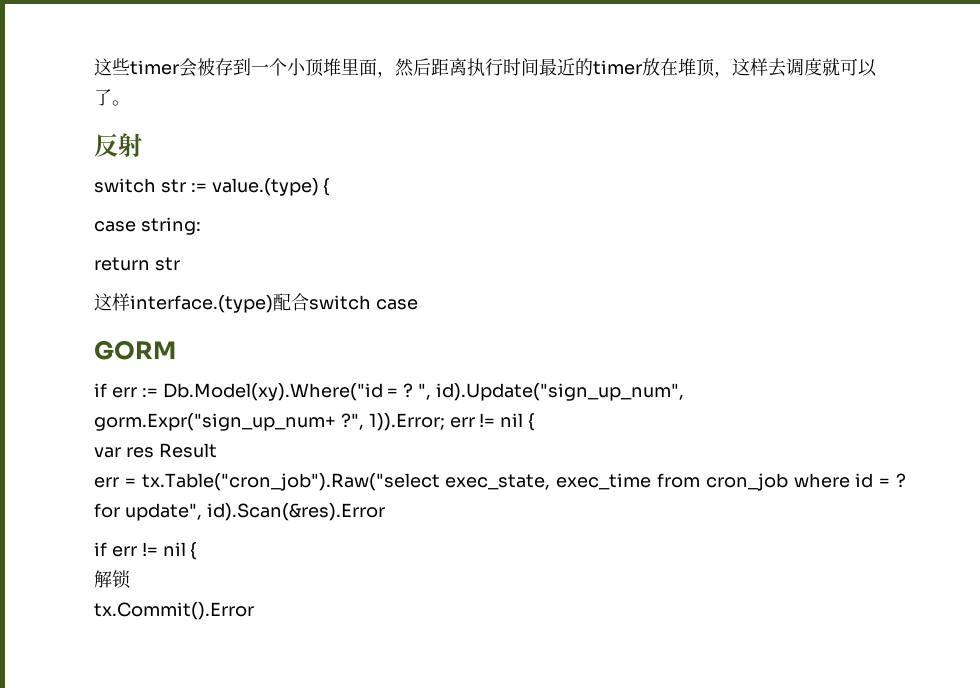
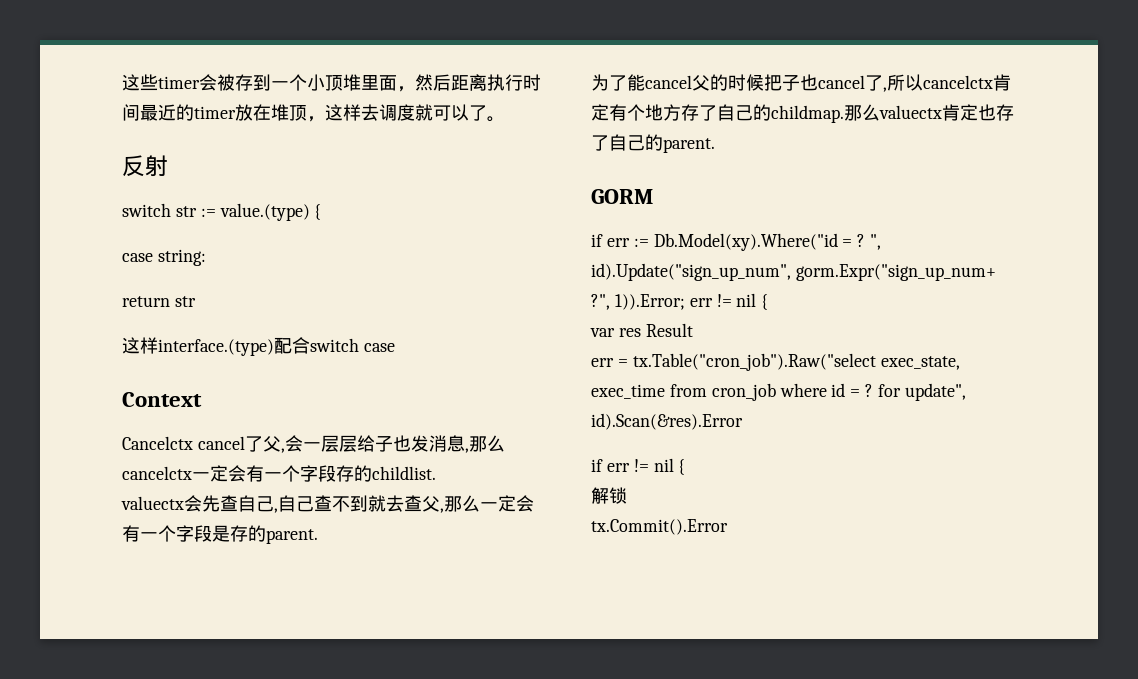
(418, 304) none -> [122,392,202,407] [122,435,505,453] [122,465,436,482] [121,495,534,513] [122,525,318,544] [591,74,1011,92] [591,104,1014,123] [591,134,715,153] // Context // Cancelctx cancel了父,会一层层给子也发消息,那么cancelctx一定会有一个字段存的childlist. // valuectx会先查自己,自己查不到就去查父,那么一定会有一个字段是存的parent. // 为了能cancel父的时候把子也cancel了,所以cancelctx肯定有个地方存了自己的childmap.那么valuectx肯定也存了自己的parent.

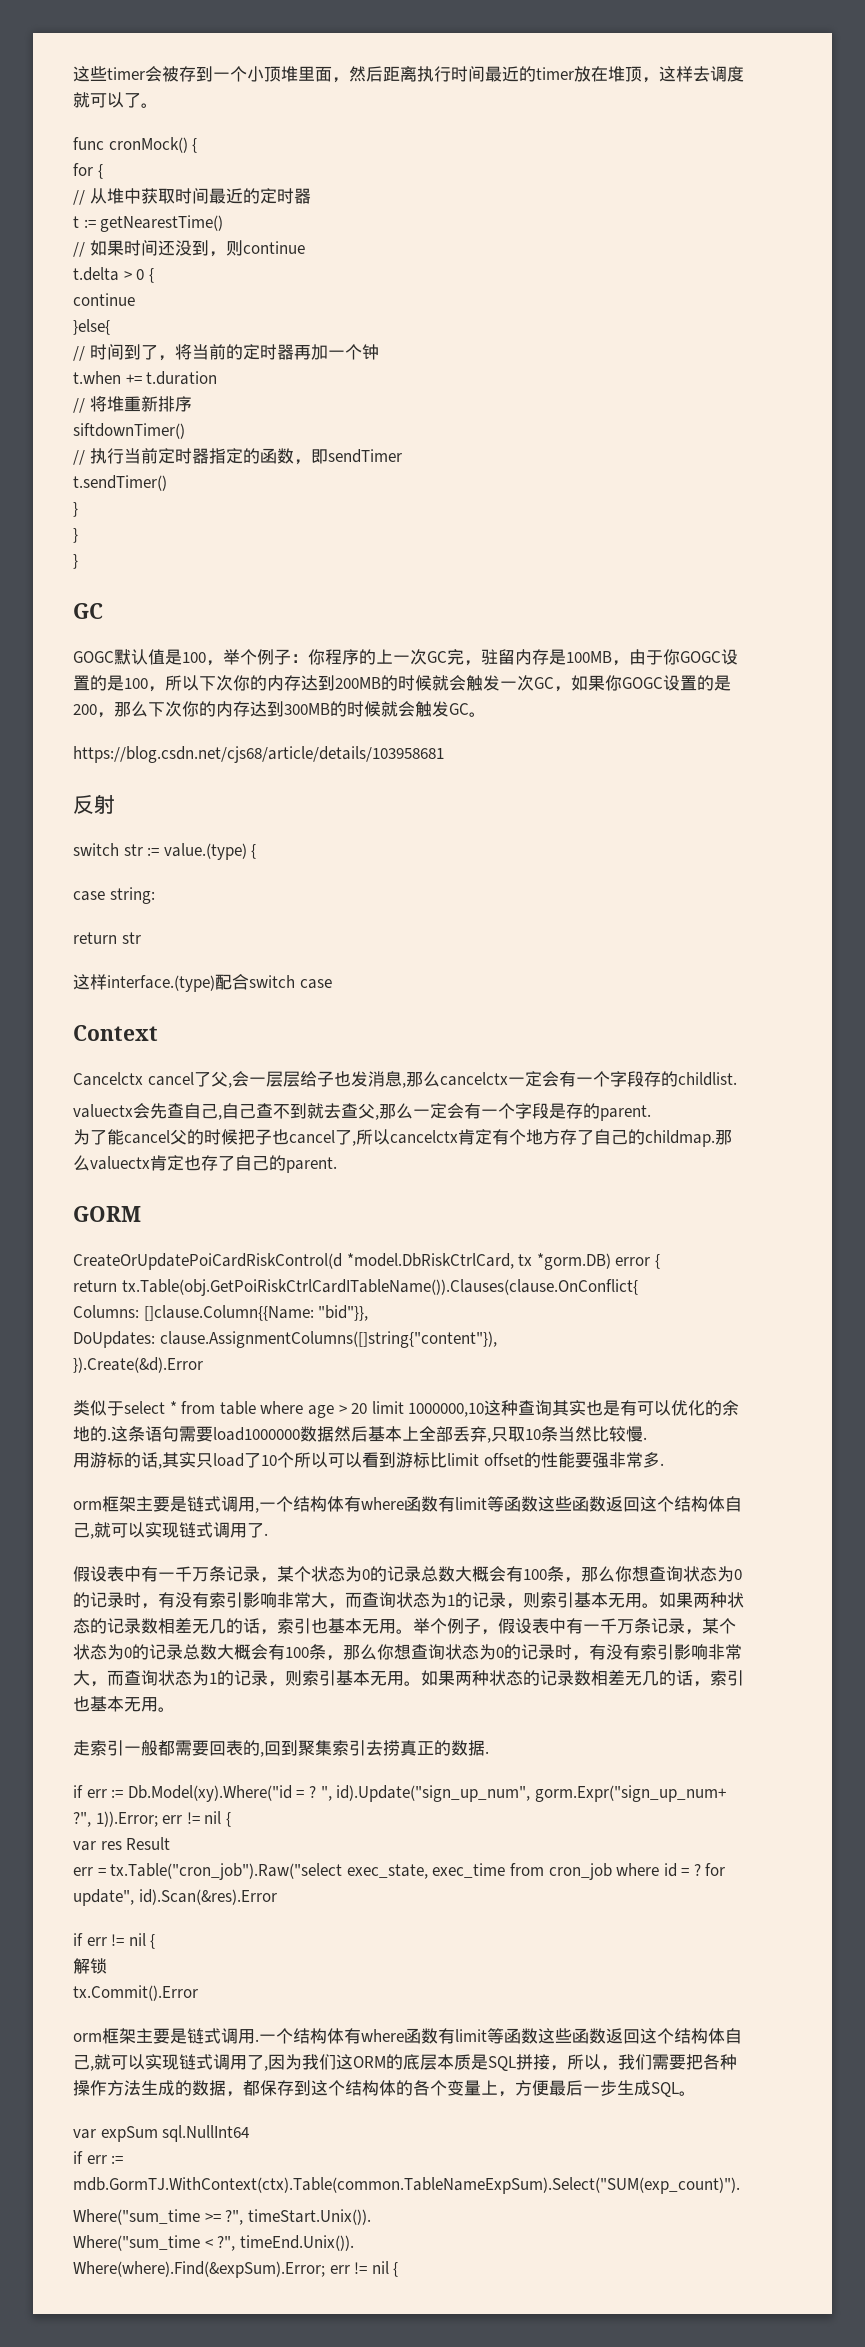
(505, 119) none -> [73,137,198,153] [73,163,103,179] [73,188,311,205] [73,215,224,232] [73,240,305,257] [73,267,154,283] [73,293,135,306] [73,319,110,335] [73,344,379,361] [73,371,218,385] [73,396,192,413] [73,423,185,439] [73,448,402,465] [73,475,167,491] [73,502,78,517] [73,528,78,543] [73,554,78,569] [73,603,103,619] [73,649,738,666] [73,675,731,692] [73,701,486,718] [73,746,444,763] // func cronMock() { // for { // // 从堆中获取时间最近的定时器 // t := getNearestTime() // // 如果时间还没到，则continue // t.delta > 0 { // continue // }else{ // // 时间到了，将当前的定时器再加一个钟 // t.when += t.duration // // 将堆重新排序 // siftdownTimer() // // 执行当前定时器指定的函数，即sendTimer // t.sendTimer() // } // } // } // GC // GOGC默认值是100，举个例子：你程序的上一次GC完，驻留内存是100MB，由于你GOGC设置的是100，所以下次你的内存达到200MB的时候就会触发一次GC，如果你GOGC设置的是200，那么下次你的内存达到300MB的时候就会触发GC。 // https://blog.csdn.net/cjs68/article/details/103958681
(653, 196) none -> [73,1253,660,1270] [73,1279,638,1296] [73,1305,369,1321] [73,1331,497,1348] [73,1357,203,1373] [73,1400,740,1418] [73,1426,647,1443] [73,1452,664,1469] [73,1496,742,1513] [73,1522,268,1539] [73,1566,742,1583] [73,1592,744,1609] [73,1618,736,1635] [73,1644,742,1661] [73,1670,744,1687] [73,1696,175,1712] [73,1740,489,1757] // CreateOrUpdatePoiCardRiskControl(d *model.DbRiskCtrlCard, tx *gorm.DB) error { // return tx.Table(obj.GetPoiRiskCtrlCardITableName()).Clauses(clause.OnConflict{ // Columns: []clause.Column{{Name: "bid"}}, // DoUpdates: clause.AssignmentColumns([]string{"content"}), // }).Create(&d).Error // 类似于select * from table where age > 20 limit 1000000,10这种查询其实也是有可以优化的余地的.这条语句需要load1000000数据然后基本上全部丢弃,只取10条当然比较慢. // 用游标的话,其实只load了10个所以可以看到游标比limit offset的性能要强非常多. // orm框架主要是链式调用,一个结构体有where函数有limit等函数这些函数返回这个结构体自己,就可以实现链式调用了. // 假设表中有一千万条记录，某个状态为0的记录总数大概会有100条，那么你想查询状态为0的记录时，有没有索引影响非常大，而查询状态为1的记录，则索引基本无用。如果两种状态的记录数相差无几的话，索引也基本无用。举个例子，假设表中有一千万条记录，某个状态为0的记录总数大概会有100条，那么你想查询状态为0的记录时，有没有索引影响非常大，而查询状态为1的记录，则索引基本无用。如果两种状态的记录数相差无几的话，索引也基本无用。 // 走索引一般都需要回表的,回到聚集索引去捞真正的数据.
(728, 527) none -> [73,2028,742,2044] [73,2054,737,2071] [73,2080,696,2097] [73,2125,250,2142] [73,2151,124,2164] [73,2177,740,2194] [73,2209,371,2225] [73,2235,354,2251] [73,2261,399,2278] // orm框架主要是链式调用.一个结构体有where函数有limit等函数这些函数返回这个结构体自己,就可以实现链式调用了,因为我们这ORM的底层本质是SQL拼接，所以，我们需要把各种操作方法生成的数据，都保存到这个结构体的各个变量上，方便最后一步生成SQL。 // var expSum sql.NullInt64 // if err := mdb.GormTJ.WithContext(ctx).Table(common.TableNameExpSum).Select("SUM(exp_count)"). // Where("sum_time >= ?", timeStart.Unix()). // Where("sum_time < ?", timeEnd.Unix()). // Where(where).Find(&expSum).Error; err != nil {

